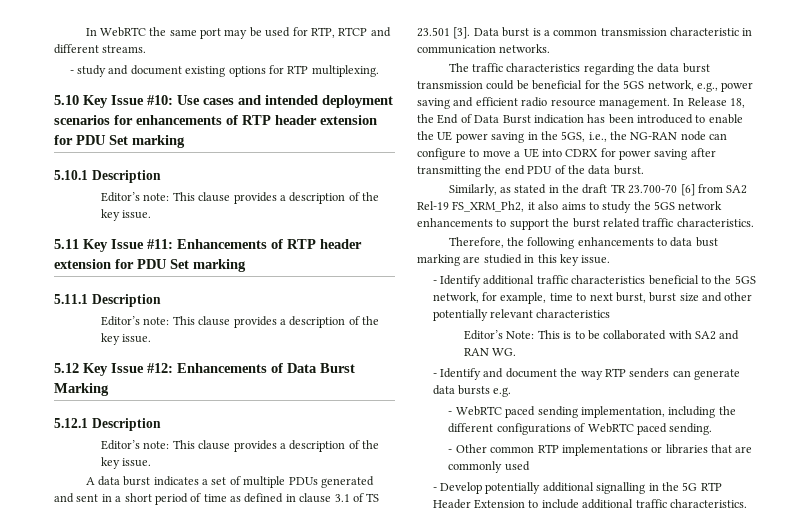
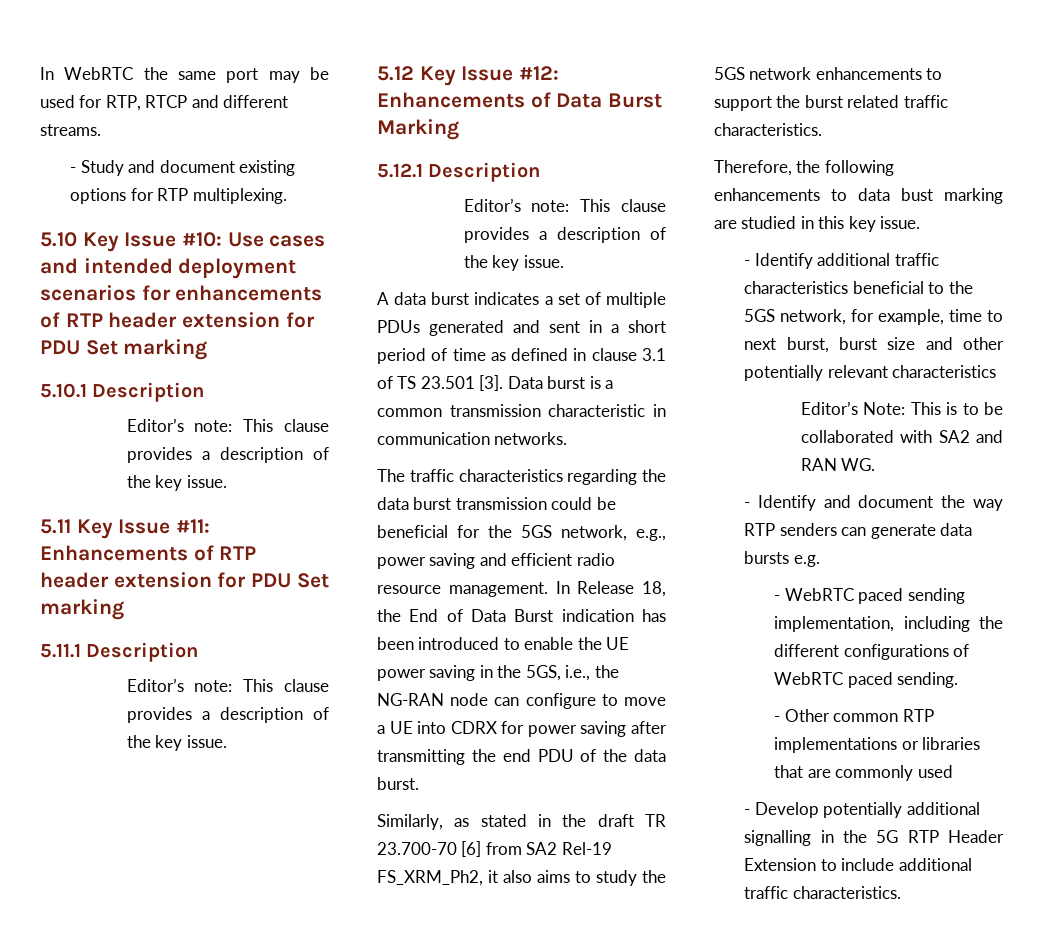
[77,65,107,77] study -> [80,160,124,176] Study

